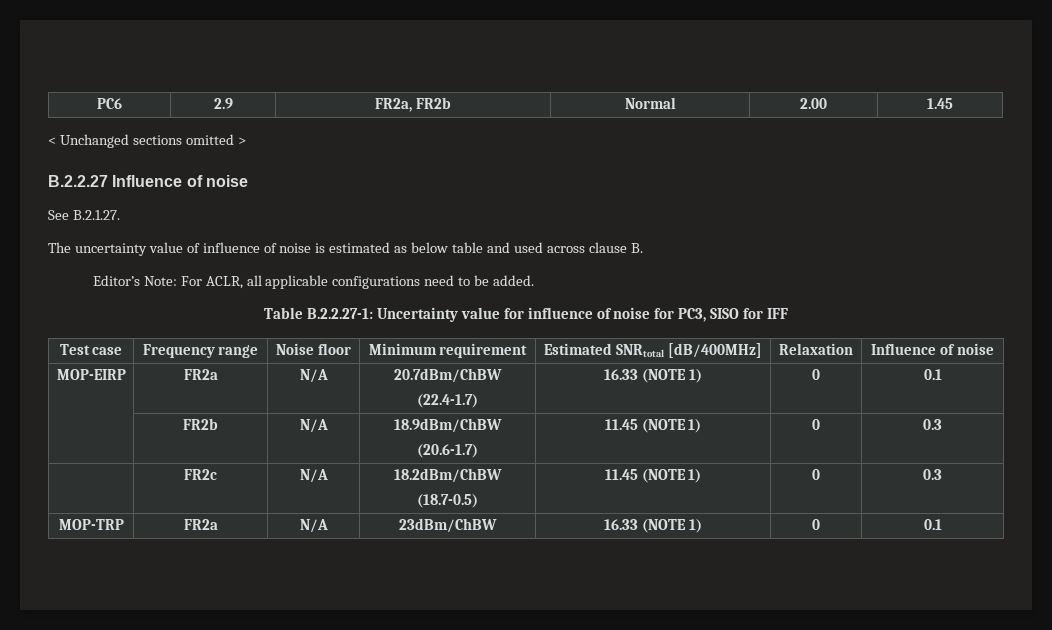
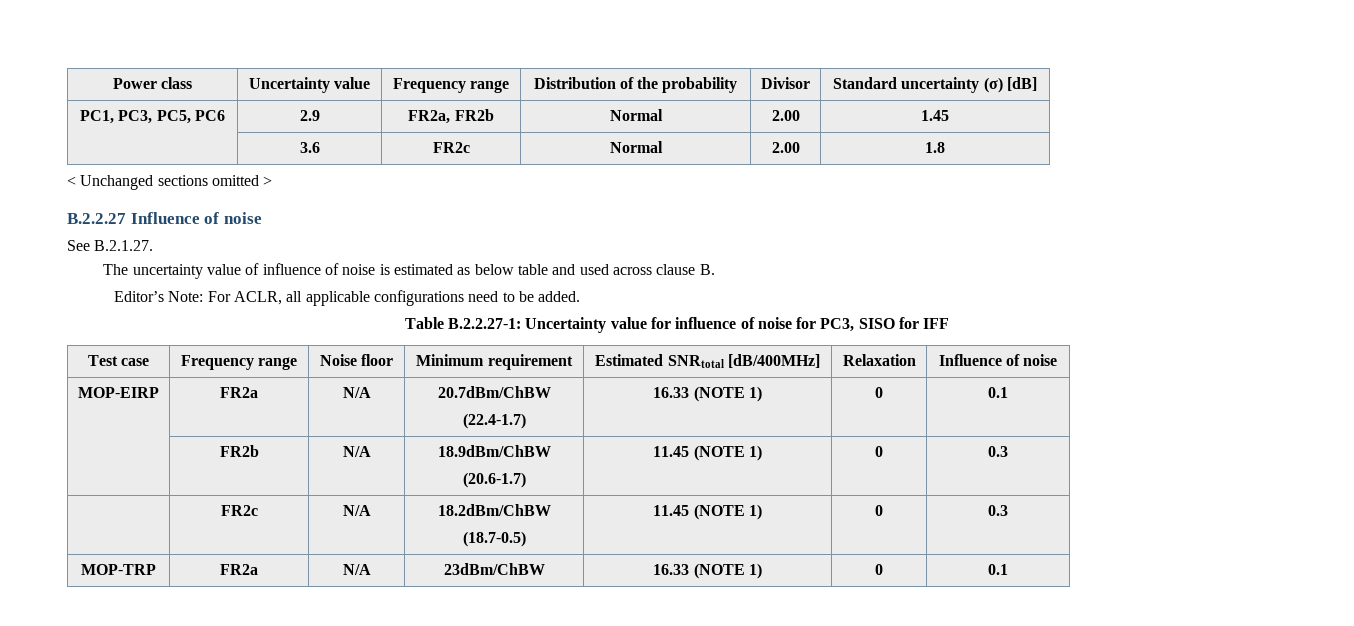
(97, 103) none -> [112,77,193,89] [248,77,371,93] [392,78,510,93] [533,77,738,93] [761,77,810,89] [833,77,1037,93] [80,110,191,124] Power class | Uncertainty value | Frequency range | Distribution of the probability | Divisor | Standard uncertainty (σ) [dB] // PC1, PC3, PC5,
(953, 103) none -> [299,142,320,153] [432,142,470,153] [609,141,663,153] [771,142,800,153] [925,142,945,153] // | 3.6 | FR2c | Normal | 2.00 | 1.8

